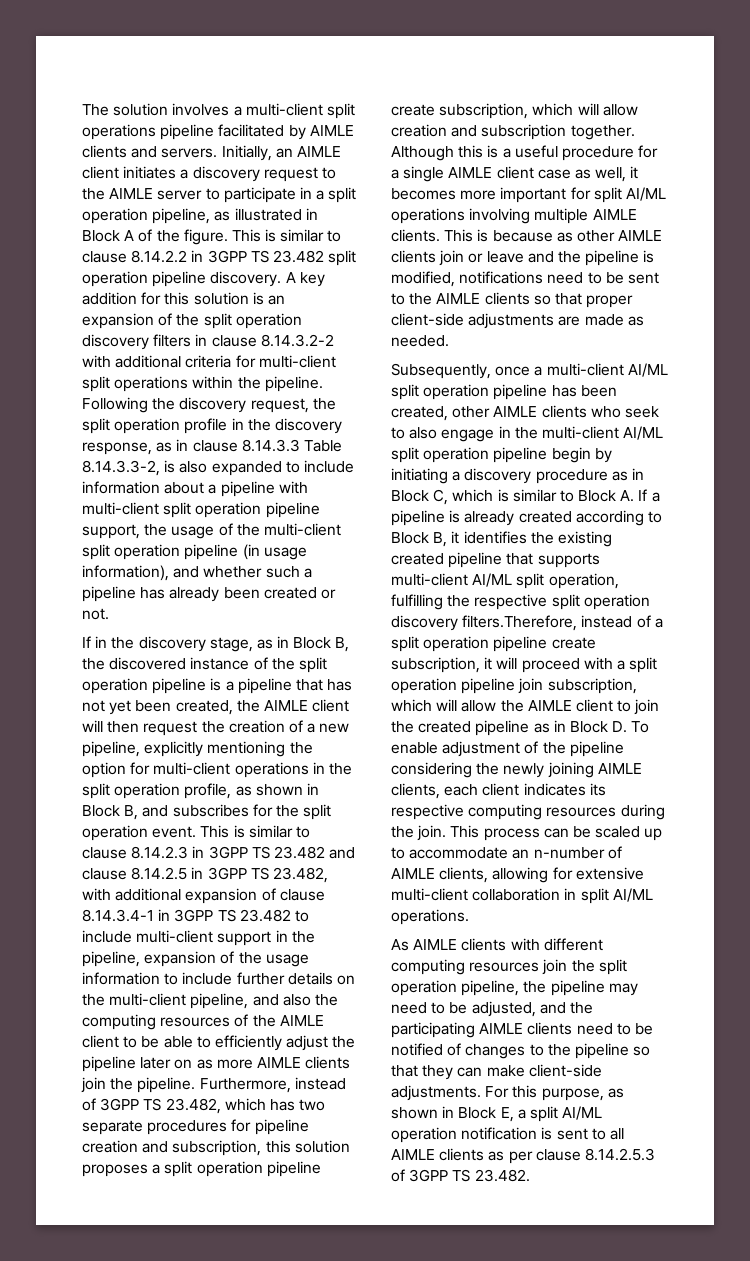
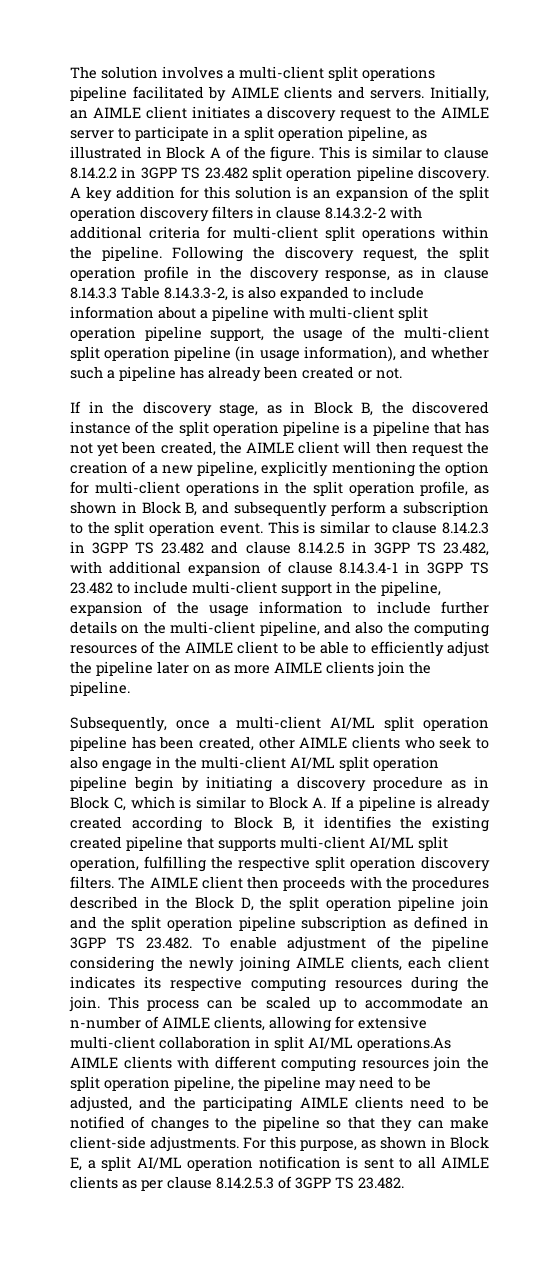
[172,804,273,817] subscribes for -> [233,501,489,517] [70,523,83,534] subsequently perform a subscription to
[199,1077,346,1093] [82,1098,326,1114] [82,1119,309,1135] [82,1140,350,1156] [82,1161,321,1177] [391,103,638,119] [391,124,635,140] [391,145,659,161] [391,166,639,182] [391,187,666,203] [391,208,637,224] [391,229,663,242] [391,250,655,266] [391,271,659,287] [391,292,634,308] [391,313,644,329] [391,335,449,347] Furthermore, instead of 3GPP TS 23.482, which has two separate procedures for pipeline creation and subscription, this solution proposes a split operation pipeline create subscription, which will allow creation and subscription together. Although this is a useful procedure for a single AIMLE client case as well, it becomes more important for split AI/ML operations involving multiple AIMLE clients. This is because as other AIMLE clients join or leave and the pipeline is modified, notifications need to be sent to the AIMLE clients so that proper client-side adjustments are made as needed. -> (130, 688) none
[462,615,663,631] [391,636,596,652] [391,657,658,673] [391,678,637,694] [391,699,660,715] [391,720,628,736] filters.Therefore, instead of a split operation pipeline create subscription, it will proceed with a split operation pipeline join subscription, which will allow the AIMLE client to join the created pipeline as in Block D. -> [70,876,489,891] [70,896,489,912] [70,916,489,931] [70,937,192,949] filters. The AIMLE client then proceeds with the procedures described in the Block D, the split operation pipeline join and the split operation pipeline subscription as defined in 3GPP TS 23.482.
[391,909,469,925] [391,939,409,951] operations. // As -> [357,1036,451,1051] operations.As

